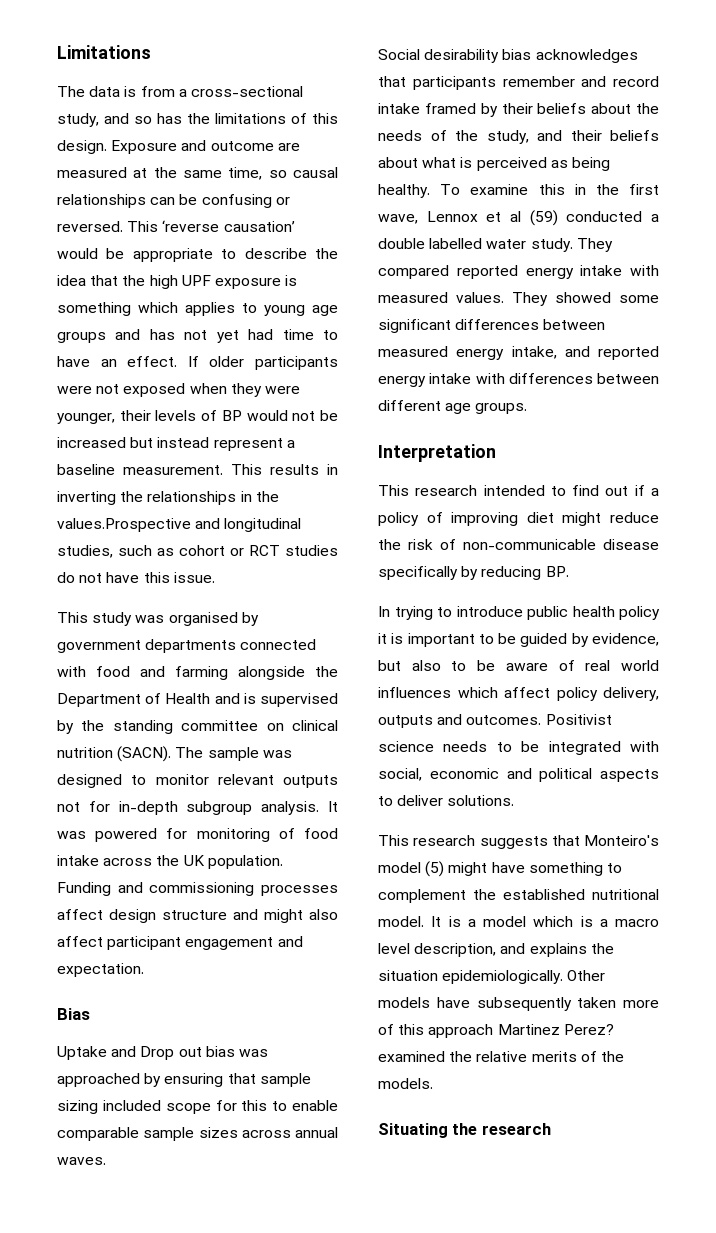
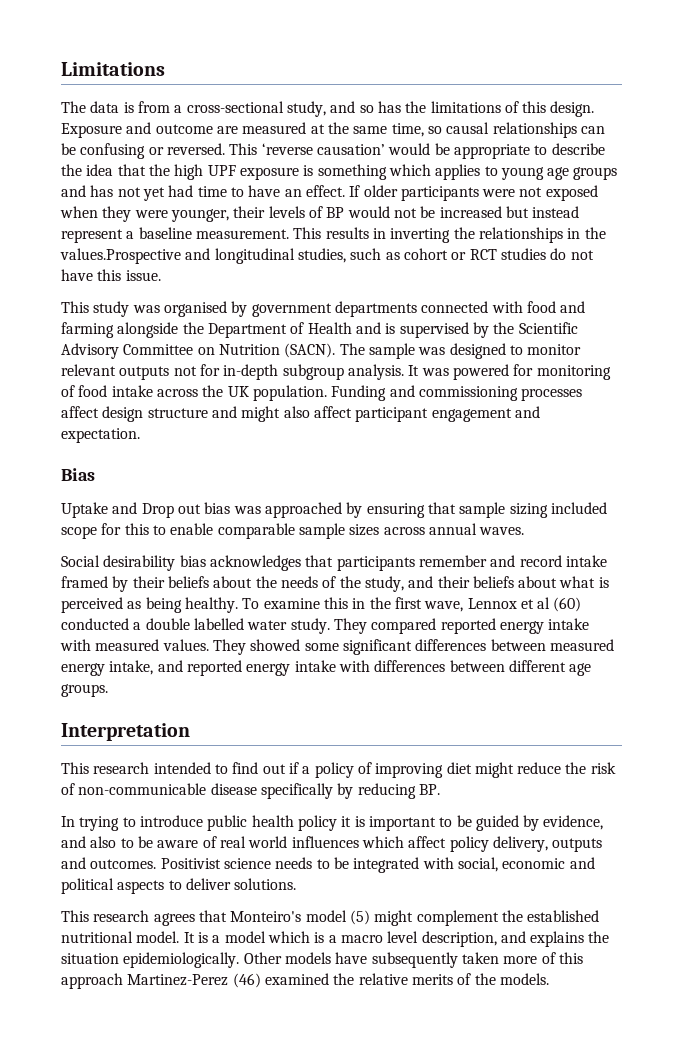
[112,720,338,734] [57,747,113,758] standing committee on clinical nutrition -> [518,322,578,334] [61,343,280,359] Scientific Advisory Committee on Nutrition
[529,210,558,226] (59) -> [553,597,582,612] (60)
[378,660,401,671] but -> [61,836,86,848] and
[479,836,548,849] suggests -> [153,913,195,926] agrees
[491,862,622,876] have something to -> (414, 918) none
[497,1024,614,1035] Martinez Perez? -> [127,973,261,988] Martinez-Perez (46)
[378,1123,551,1138] // Situating the research -> (549, 979) none

